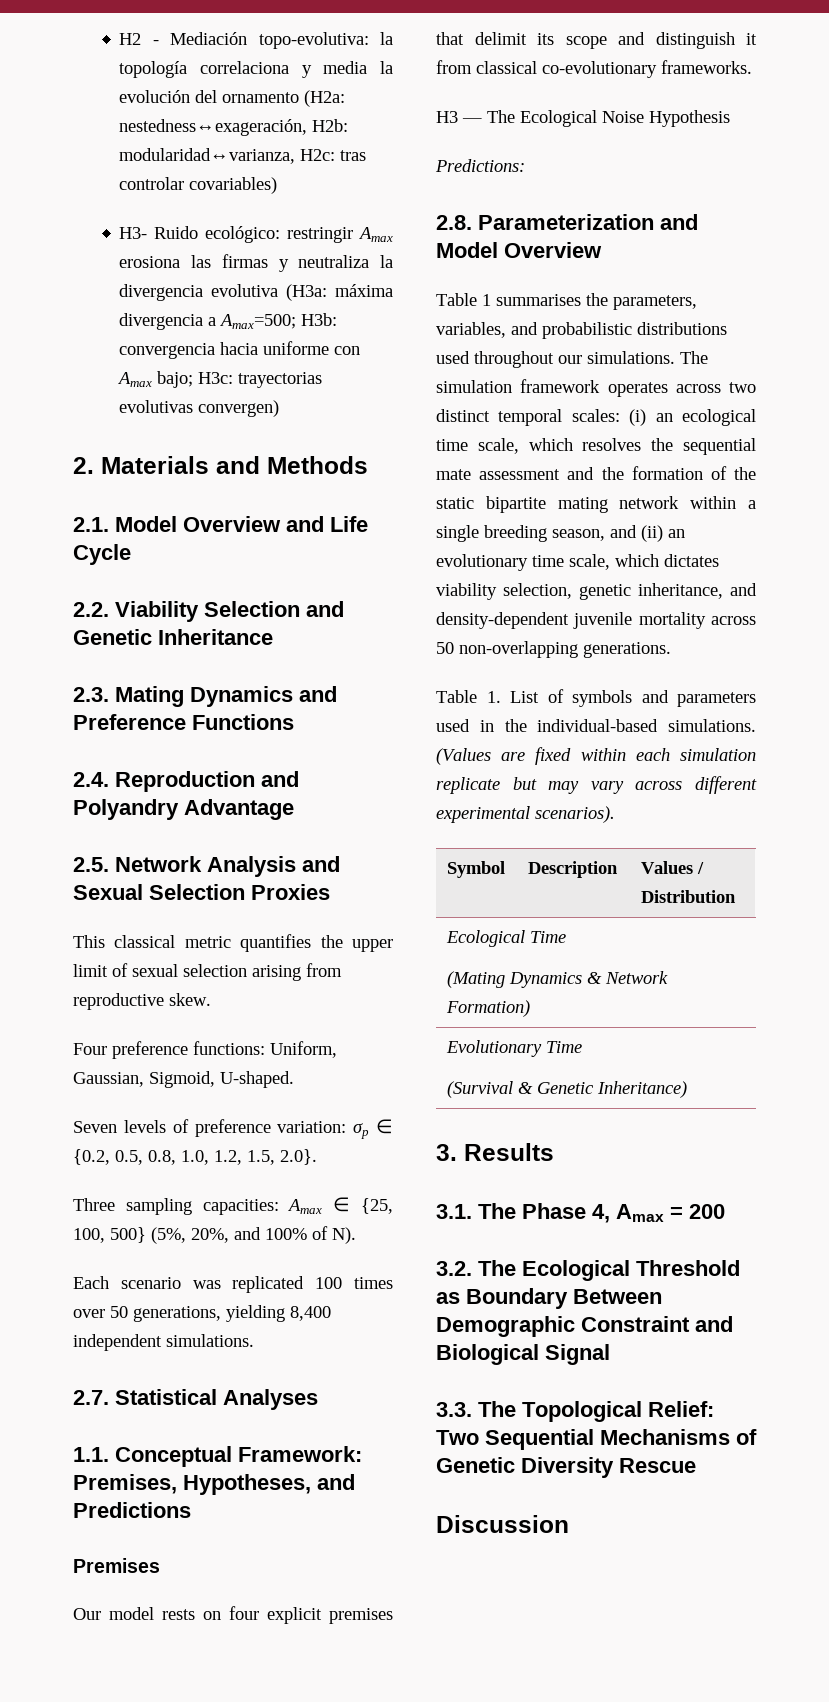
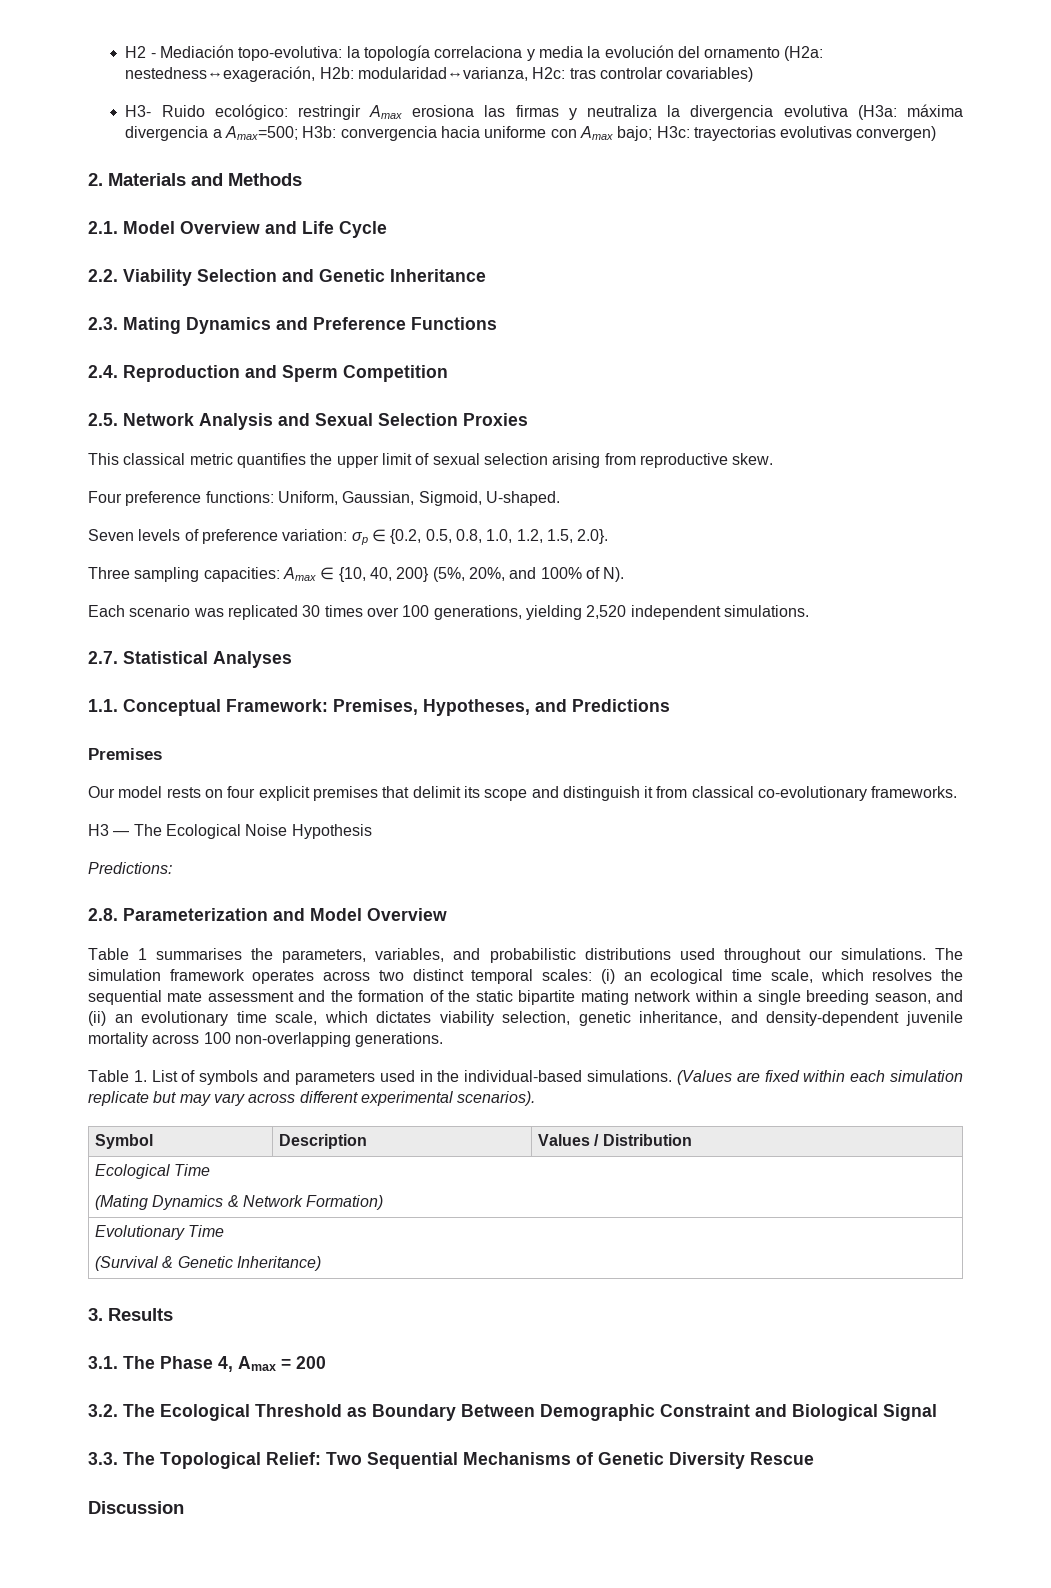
[73,799,294,820] Polyandry Advantage -> [282,365,448,382] Sperm Competition
[361,1198,393,1214] [73,1227,146,1243] {25, 100, 500} -> [338,567,430,582] {10, 40, 200}
[315,1277,343,1289] 100 -> [302,605,321,617] 30
[110,1306,128,1318] 50 -> [402,605,430,617] 100
[290,1306,331,1321] 8,400 -> [586,605,627,619] 2,520
[436,642,454,654] 50 -> [203,1032,231,1044] 100

